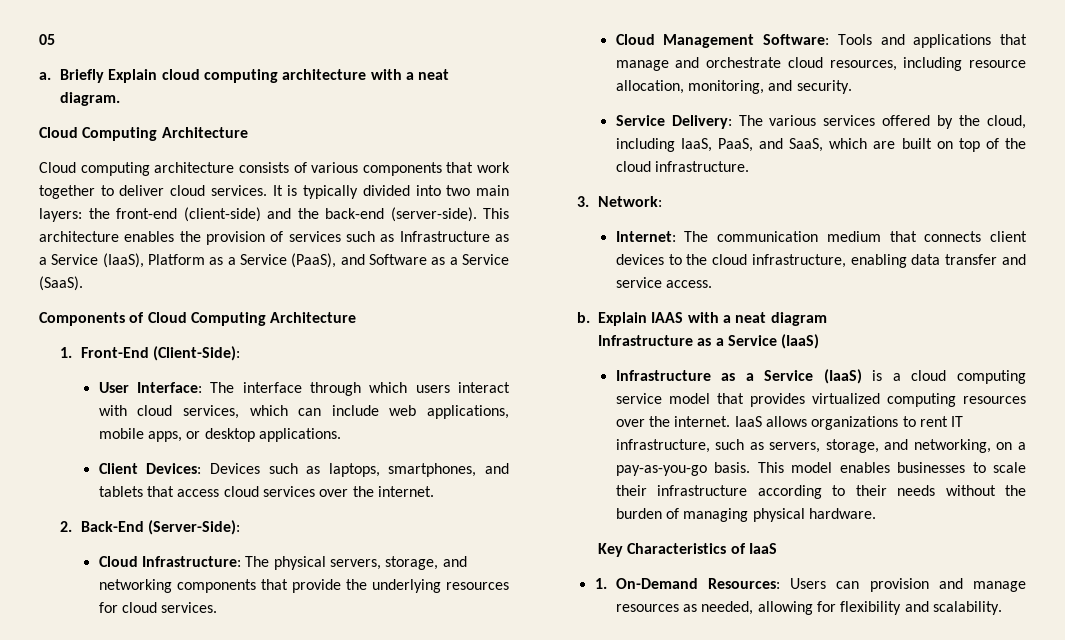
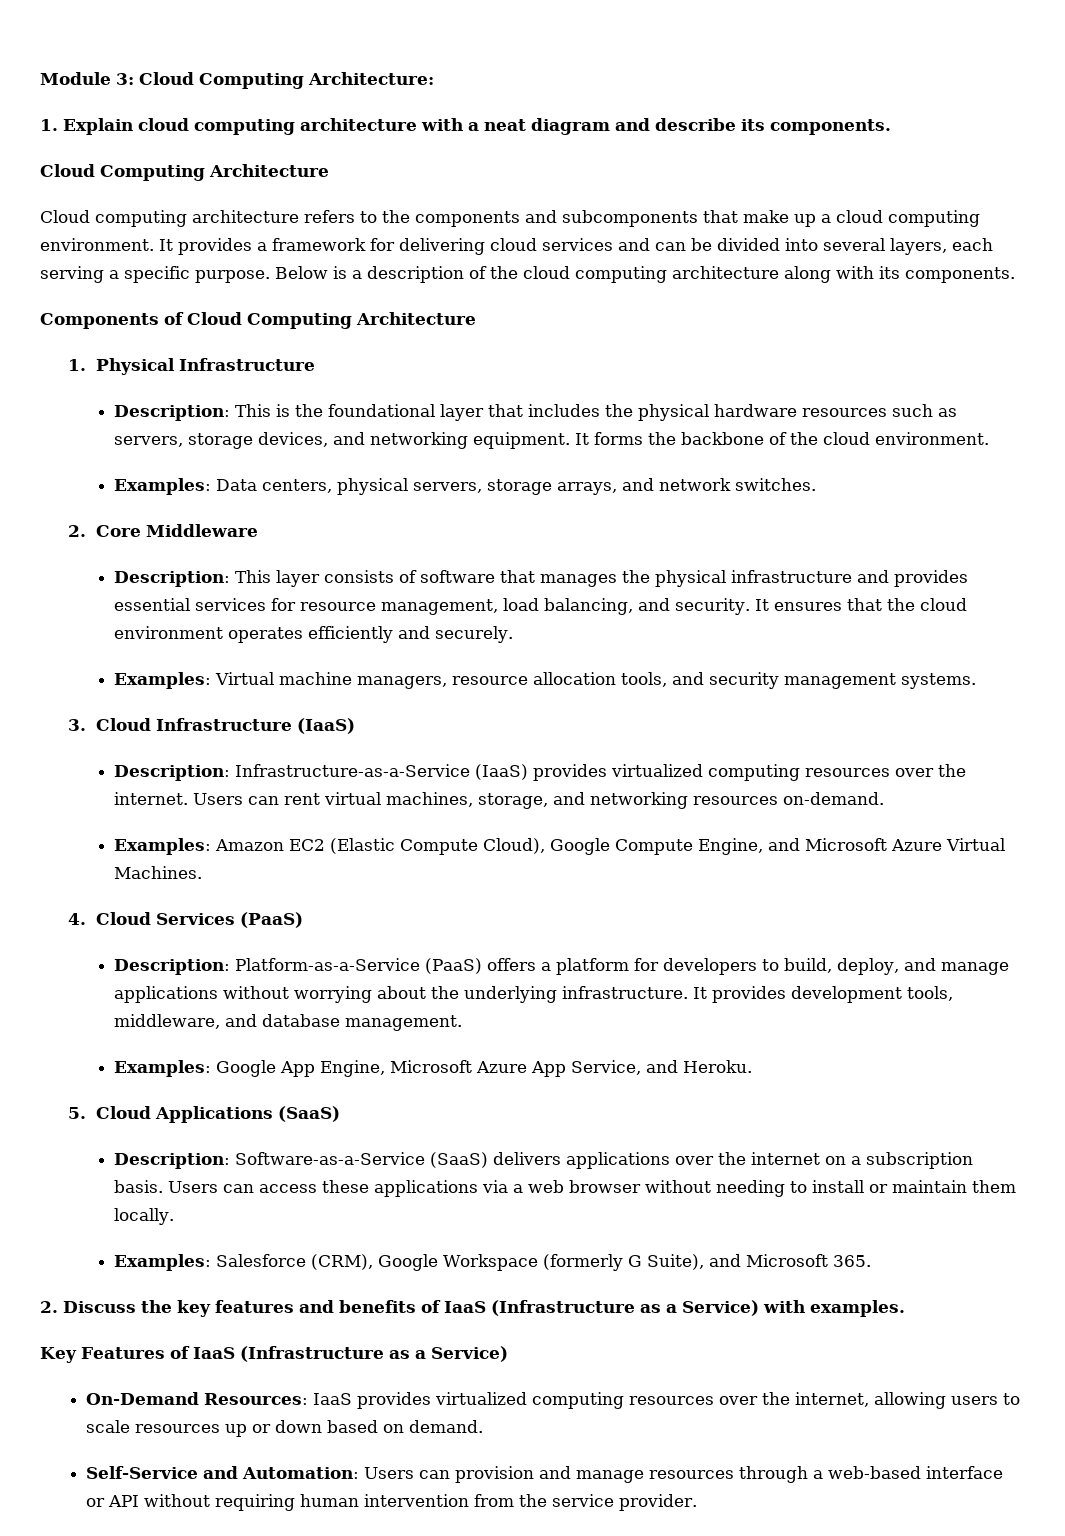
[39,34,55,45] [39,69,105,83] 05 // a. Briefly -> [40,72,434,89] [40,119,58,131] Module 3: Cloud Computing Architecture: // 1.
[60,92,121,106] diagram. -> [531,118,891,135] diagram and describe its components.
[238,162,510,176] [39,185,510,199] [39,207,509,222] [39,231,509,245] [39,253,509,268] [39,276,83,291] consists of various components that work together to deliver cloud services. It is typically divided into two main layers: the front-end (client-side) and the back-end (server-side). This architecture enables the provision of services such as Infrastructure as a Service (IaaS), Platform as a Service (PaaS), and Software as a Service (SaaS). -> [304,210,980,227] [40,238,993,255] [40,266,1015,283] refers to the components and subcomponents that make up a cloud computing environment. It provides a framework for delivering cloud services and can be divided into several layers, each serving a specific purpose. Below is a description of the cloud computing architecture along with its components.
[81,346,241,361] [98,382,511,396] [98,405,509,419] [98,428,342,442] [98,463,509,477] [98,486,434,497] [60,520,241,535] [98,556,467,570] [98,579,509,593] [98,602,218,613] [615,34,1027,48] [615,57,1026,71] [615,80,852,94] [615,115,1026,129] [615,138,1026,152] [615,161,750,172] [577,196,663,207] [615,231,1027,242] [615,254,1026,268] [615,277,713,288] [577,312,827,326] [598,334,820,349] [615,369,1026,384] [615,393,744,404] Front-End (Client-Side): // User Interface: The interface through which users interact with cloud services, which can include web applications, mobile apps, or desktop applications. // Client Devices: Devices such as laptops, smartphones, and tablets that access cloud services over the internet. // 2. Back-End (Server-Side): // Cloud Infrastructure: The physical servers, storage, and networking components that provide the underlying resources for cloud services. // Cloud Management Software: Tools and applications that manage and orchestrate cloud resources, including resource allocation, monitoring, and security. // Service Delivery: The various services offered by the cloud, including IaaS, PaaS, and SaaS, which are built on top of the cloud infrastructure. // 3. Network: // Internet: The communication medium that connects client devices to the cloud infrastructure, enabling data transfer and service access. // b. Explain IAAS with a neat diagram // Infrastructure as a Service (IaaS) // Infrastructure as a Service (IaaS) is a cloud computing service model that -> [95,358,315,375] [113,404,957,421] [113,432,989,449] [113,478,816,495] [67,524,258,537] [113,570,968,587] [113,598,967,615] [113,626,513,643] [113,672,976,689] [67,718,355,734] [113,764,528,781] Physical Infrastructure // Description: This is the foundational layer that includes the physical hardware resources such as servers, storage devices, and networking equipment. It forms the backbone of the cloud environment. // Examples: Data centers, physical servers, storage arrays, and network switches. // 2. Core Middleware // Description: This layer consists of software that manages the physical infrastructure and provides essential services for resource management, load balancing, and security. It ensures that the cloud environment operates efficiently and securely. // Examples: Virtual machine managers, resource allocation tools, and security management systems. // 3. Cloud Infrastructure (IaaS) // Description: Infrastructure-as-a-Service (IaaS)
[734,416,964,430] [615,439,1026,453] [615,462,1026,476] [615,485,1026,499] [615,508,877,522] [598,543,778,557] [594,578,780,589] IaaS allows organizations to rent IT infrastructure, such as servers, storage, and networking, on a pay-as-you-go basis. This model enables businesses to scale their infrastructure according to their needs without the burden of managing physical hardware. // Key Characteristics of IaaS // 1. On-Demand Resources: -> [192,792,884,809] [113,838,1005,855] [113,866,202,879] [67,912,303,928] [113,958,1009,975] [113,986,953,1003] [113,1014,462,1031] [113,1060,752,1077] [67,1106,340,1123] [113,1152,973,1169] [113,1180,1016,1197] [113,1208,174,1225] [113,1254,871,1271] [40,1300,905,1317] [40,1346,508,1363] [85,1392,1020,1409] [85,1420,483,1437] [85,1466,359,1479] Users can rent virtual machines, storage, and networking resources on-demand. // Examples: Amazon EC2 (Elastic Compute Cloud), Google Compute Engine, and Microsoft Azure Virtual Machines. // 4. Cloud Services (PaaS) // Description: Platform-as-a-Service (PaaS) offers a platform for developers to build, deploy, and manage applications without worrying about the underlying infrastructure. It provides development tools, middleware, and database management. // Examples: Google App Engine, Microsoft Azure App Service, and Heroku. // 5. Cloud Applications (SaaS) // Description: Software-as-a-Service (SaaS) delivers applications over the internet on a subscription basis. Users can access these applications via a web browser without needing to install or maintain them locally. // Examples: Salesforce (CRM), Google Workspace (formerly G Suite), and Microsoft 365. // 2. Discuss the key features and benefits of IaaS (Infrastructure as a Service) with examples. // Key Features of IaaS (Infrastructure as a Service) // On-Demand Resources: IaaS provides virtualized computing resources over the internet, allowing users to scale resources up or down based on demand. // Self-Service and Automation:
[683,601,1002,615] as needed, allowing for flexibility and scalability. -> [738,1466,1003,1483] [85,1494,697,1511] through a web-based interface or API without requiring human intervention from the service provider.

